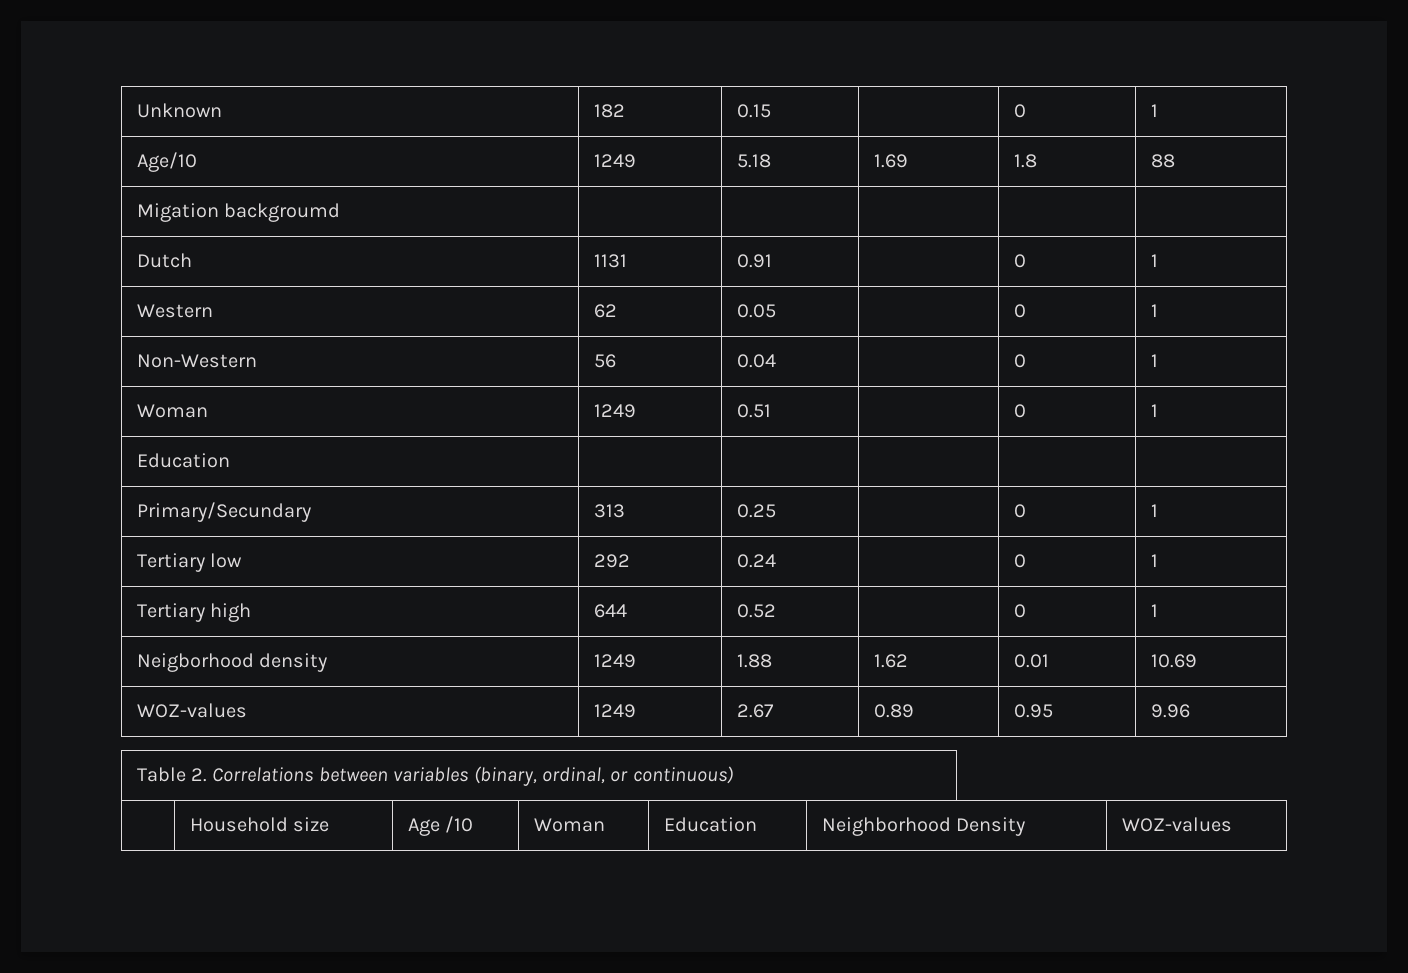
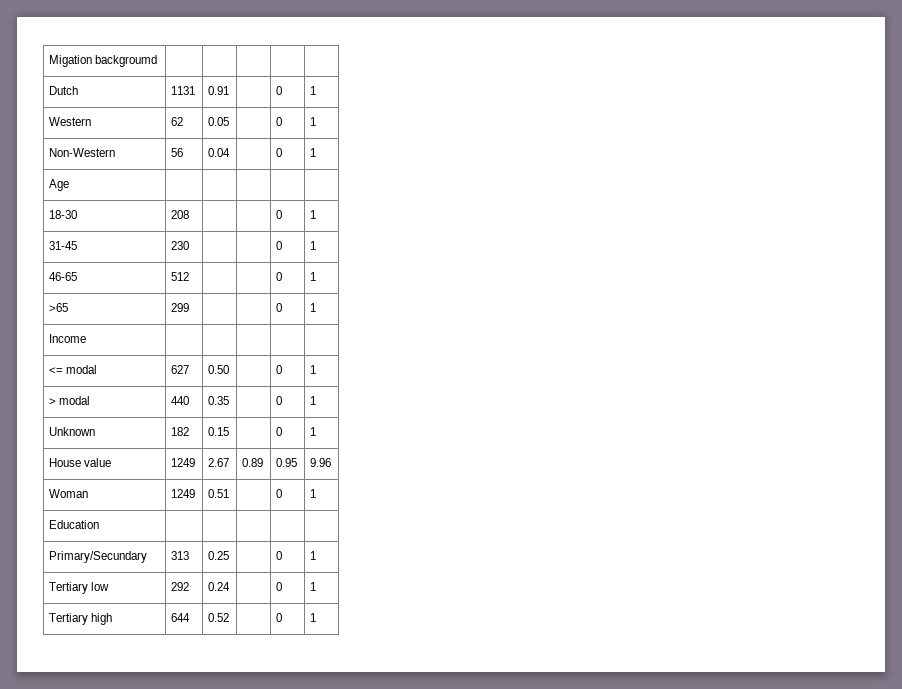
[136,103,222,118] [593,104,625,118] [736,104,771,118] [1013,104,1026,118] [1150,104,1158,117] [136,152,197,172] [593,154,636,168] [736,154,771,168] [873,154,908,168] [1013,154,1037,168] [1150,154,1175,168] Unknown | 182 | 0.15 | | 0 | 1 // Age/10 | 1249 | 5.18 | 1.69 | 1.8 | 88 // -> (49, 61) none
(1158, 360) none -> [49,179,70,191] [49,210,78,219] [171,210,190,219] [276,210,283,219] [310,210,317,219] [49,241,78,250] [171,241,190,250] [276,241,283,250] [310,241,317,250] [49,272,78,281] [171,272,190,281] [276,272,283,281] [310,272,317,281] [49,303,69,312] [171,303,190,312] [276,303,283,312] [310,303,317,312] [49,334,87,343] [49,365,98,374] [171,365,190,374] [208,365,230,374] [276,365,283,374] [310,365,317,374] [49,396,91,405] [171,396,190,405] [208,396,230,405] [276,396,283,405] [310,396,317,405] [49,427,96,436] [171,427,190,436] [208,427,230,436] [276,427,283,436] [310,427,317,436] [49,458,112,467] [171,458,196,467] [208,458,230,467] [242,458,264,467] [276,458,298,467] [310,458,332,467] // Age | | | | | // 18-30 | 208 | | | 0 | 1 // 31-45 | 230 | | | 0 | 1 // 46-65 | 512 | | | 0 | 1 // >65 | 299 | | | 0 | 1 // Income | | | | | // <= modal | 627 | 0.50 | | 0 | 1 // > modal | 440 | 0.35 | | 0 | 1 // Unknown | 182 | 0.15 | | 0 | 1 // House value | 1249 | 2.67 | 0.89 | 0.95 | 9.96
[136,653,327,672] [593,654,636,668] [736,654,772,668] [873,654,908,668] [1013,654,1049,668] [1150,654,1197,668] [136,703,247,718] [593,704,636,718] [736,704,774,718] [873,704,914,718] [1013,704,1053,718] [1150,704,1190,718] [136,766,733,786] [189,817,329,832] [407,816,473,836] [533,818,605,832] [663,817,757,832] [821,817,1025,836] [1121,817,1232,832] // Neigborhood density | 1249 | 1.88 | 1.62 | 0.01 | 10.69 // WOZ-values | 1249 | 2.67 | 0.89 | 0.95 | 9.96 // Table 2. Correlations between variables (binary, ordinal, or continuous) // | Household size | Age /10 | Woman | Education | Neighborhood Density | WOZ-values -> (317, 617) none

